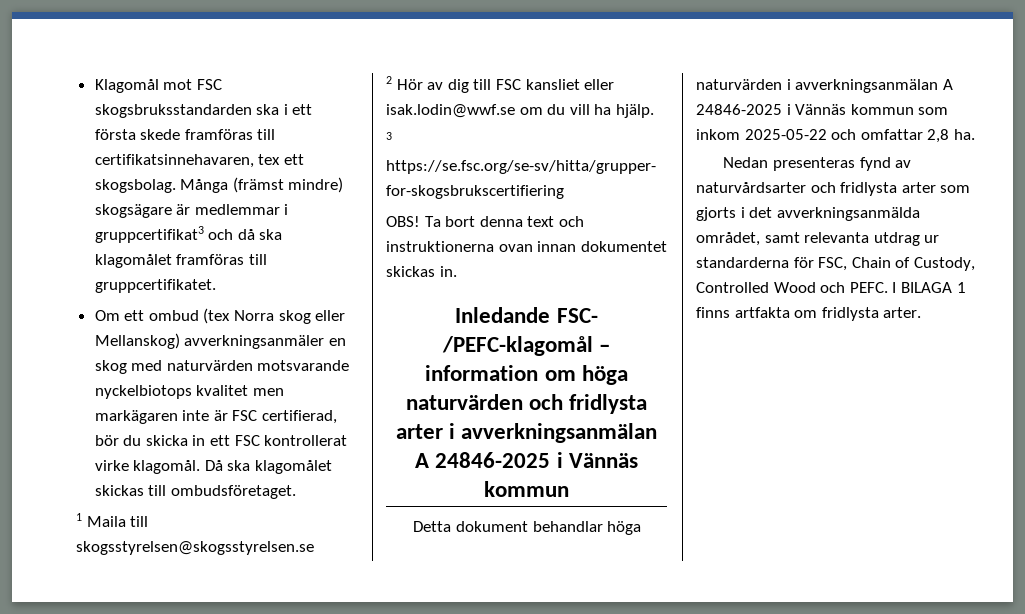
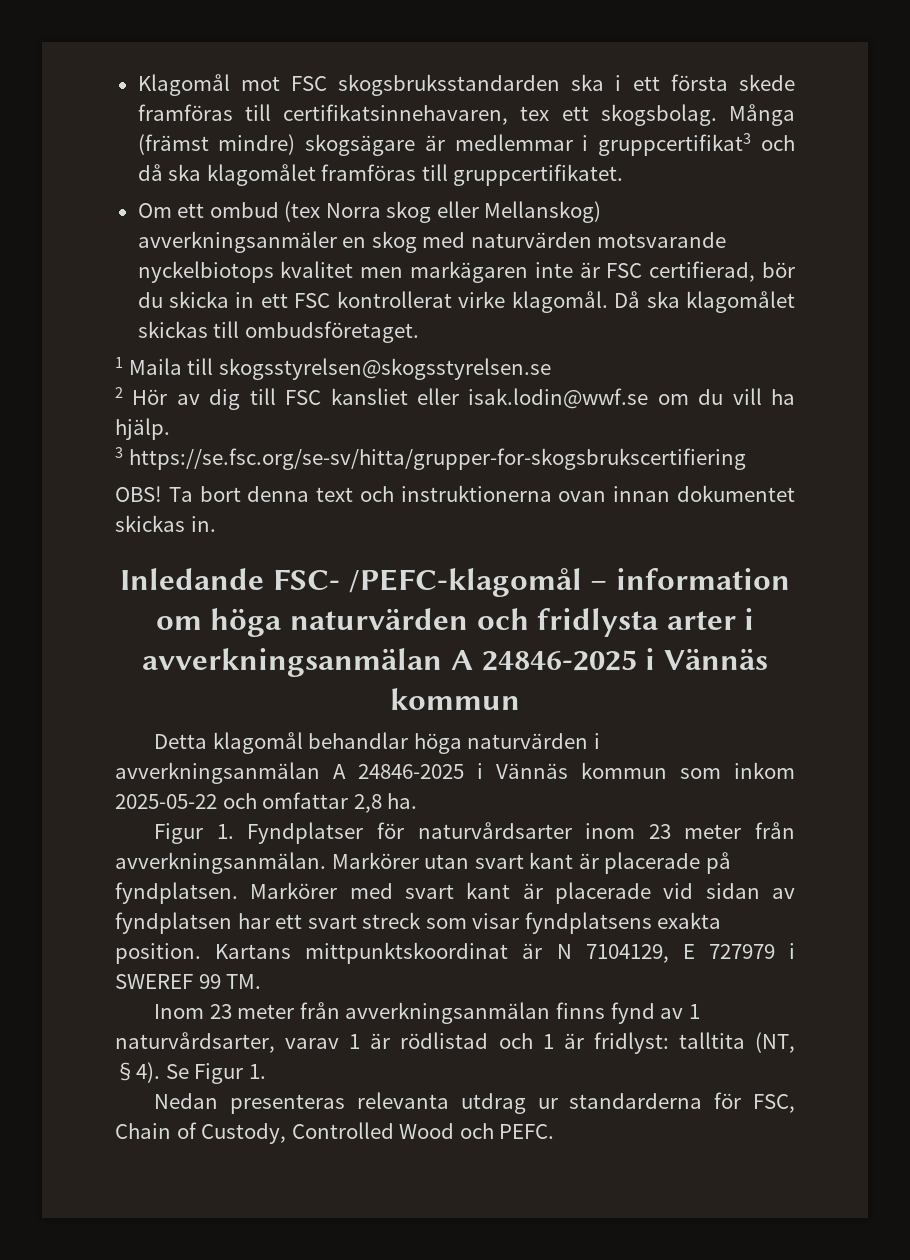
[456,521,529,532] dokument -> [212,732,303,754] klagomål
[723,157,912,171] [696,182,971,196] [696,207,920,221] [696,232,800,246] Nedan presenteras fynd av naturvårdsarter och fridlysta arter som gjorts i det avverkningsanmälda området, samt -> [154,822,796,844] [115,852,731,874] [115,882,796,904] [115,912,722,934] [115,942,795,964] [115,974,262,989] [154,1002,700,1024] [115,1032,796,1054] [115,1062,266,1084] [154,1093,346,1114] Figur 1. Fyndplatser för naturvårdsarter inom 23 meter från avverkningsanmälan. Markörer utan svart kant är placerade på fyndplatsen. Markörer med svart kant är placerade vid sidan av fyndplatsen har ett svart streck som visar fyndplatsens exakta position. Kartans mittpunktskoordinat är N 7104129, E 727979 i SWEREF 99 TM. // Inom 23 meter från avverkningsanmälan finns fynd av 1 naturvårdsarter, varav 1 är rödlistad och 1 är fridlyst: talltita (NT, §4). Se Figur 1. // Nedan presenteras
[892,282,966,293] [696,307,922,321] I BILAGA 1 finns artfakta om fridlysta arter. -> (555, 1131) none

